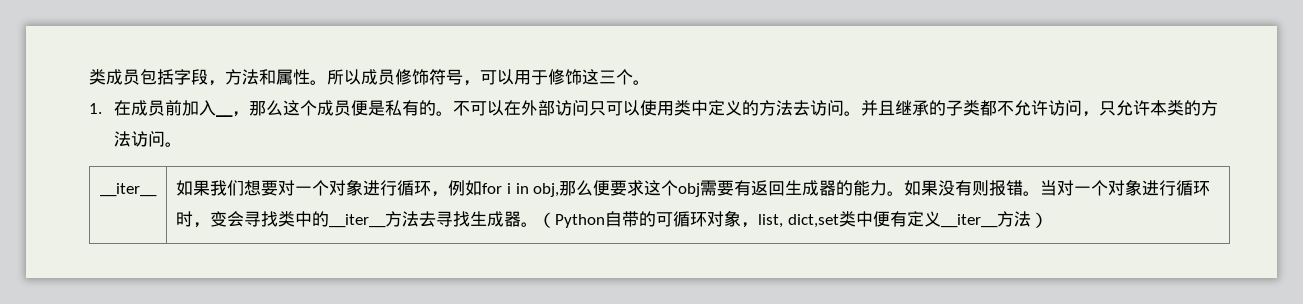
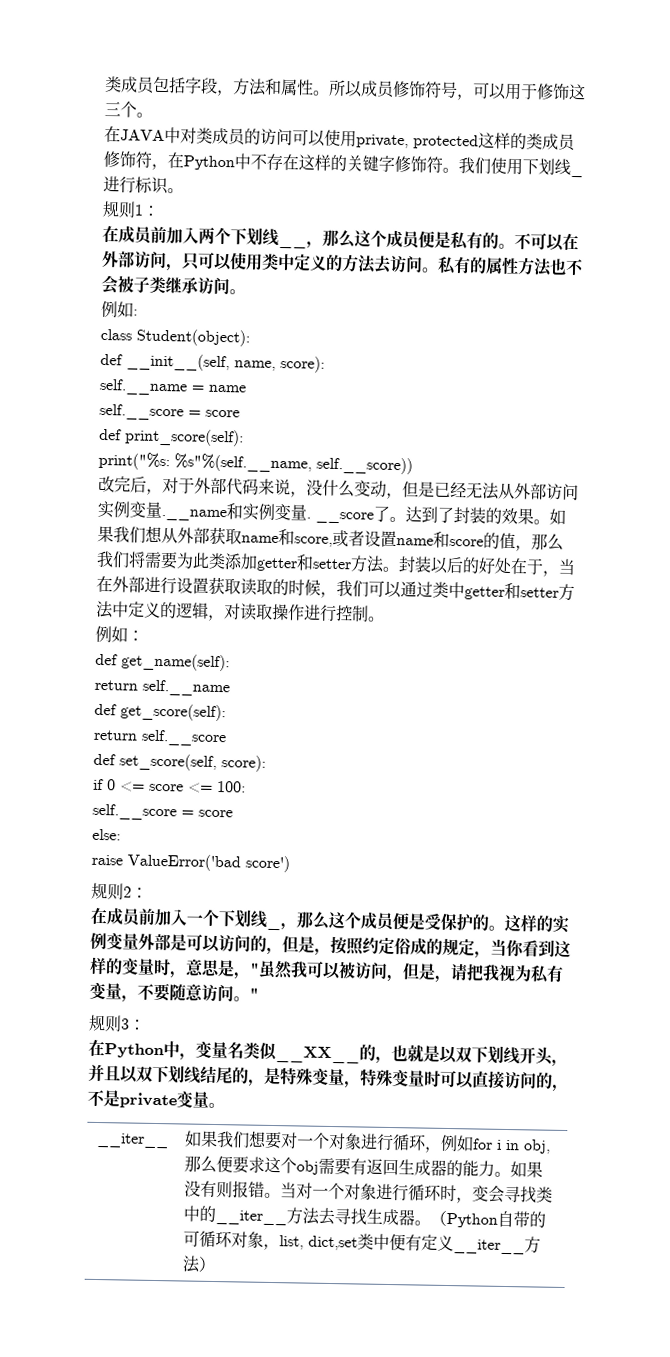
[89,100,216,116] 1.在成员前加入 -> [104,125,576,152] [103,150,583,178] [103,175,184,195] [102,200,160,219] [102,224,279,246] 在JAVA中对类成员的访问可以使用private, protected这样的类成员修饰符，在Python中不存在这样的关键字修饰符。我们使用下划线_进行标识。 // 规则1： // 在成员前加入两个下划线
(589, 108) none -> [165,264,183,272] ，
[860,100,1218,117] [113,131,165,147] 并且继承的子类都不允许访问，只允许本类的方法访问 -> [437,256,584,277] [101,274,246,295] [101,300,138,318] [100,328,250,347] [100,353,325,373] [99,378,246,396] [99,403,240,421] [99,428,244,447] [98,451,413,475] [98,475,579,501] [97,500,566,525] [97,525,564,552] [96,550,576,577] [96,575,575,602] [96,600,385,623] [95,625,144,643] [95,653,230,672] [94,679,230,697] [94,703,226,722] [93,729,227,747] [93,753,266,772] [93,778,246,793] [92,803,233,821] [92,828,121,841] [91,853,290,873] [91,882,148,901] [90,906,570,934] [90,932,571,959] [89,956,564,984] [89,981,259,1003] [88,1014,146,1033] [88,1038,568,1068] [88,1063,569,1093] [87,1089,209,1109] 私有的属性方法也不会被子类继承访问。 // 例如: // class Student(object): // def __init__(self, name, score): // self.__name = name // self.__score = score // def print_score(self): // print("%s: %s"%(self.__name, self.__score)) // 改完后，对于外部代码来说，没什么变动，但是已经无法从外部访问实例变量.__name和实例变量. __score了。达到了封装的效果。如果我们想从外部获取name和score,或者设置name和score的值，那么我们将需要为此类添加getter和setter方法。封装以后的好处在于，当在外部进行设置获取读取的时候，我们可以通过类中getter和setter方法中定义的逻辑，对读取操作进行控制。 // 例如： // def get_name(self): // return self.__name // def get_score(self): // return self.__score // def set_score(self, score): // if 0 <= score <= 100: // self.__score = score // else: // raise ValueError('bad score') // 规则2： // 在成员前加入一个下划线_，那么这个成员便是受保护的。这样的实例变量外部是可以访问的，但是，按照约定俗成的规定，当你看到这样的变量时，意思是，"虽然我可以被访问，但是，请把我视为私有变量，不要随意访问。" // 规则3： // 在Python中，变量名类似__XX__的，也就是以双下划线开头，并且以双下划线结尾的，是特殊变量，特殊变量时可以直接访问的，不是private变量

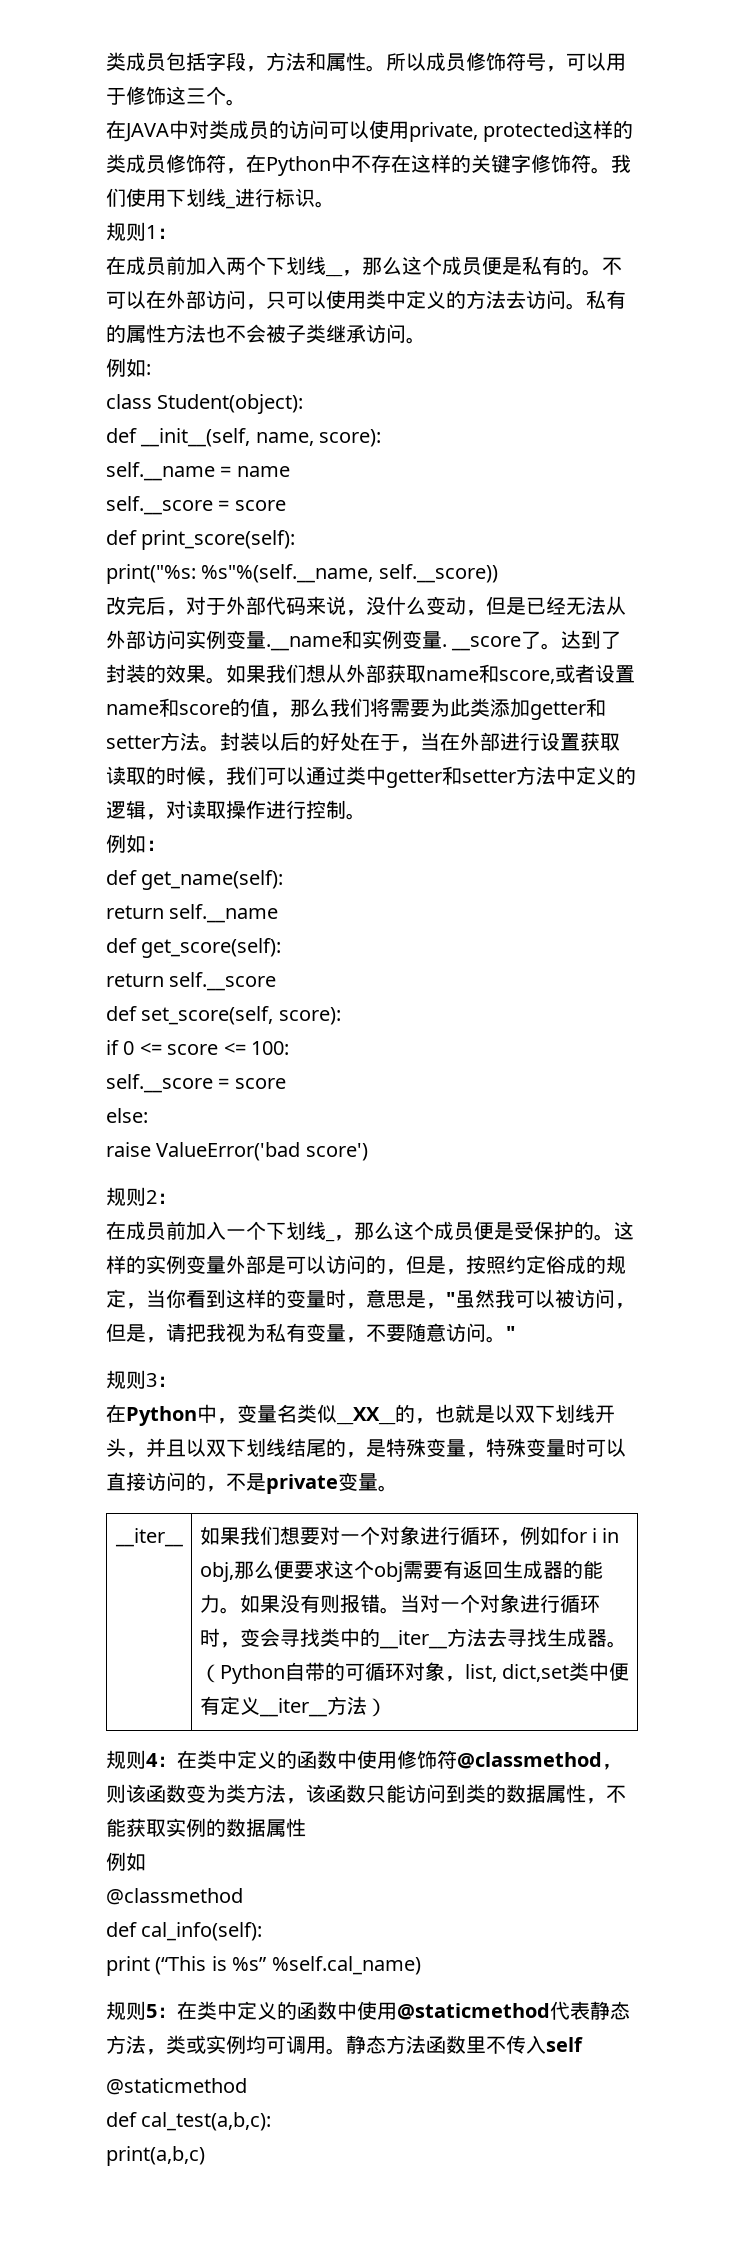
(216, 1264) none -> [106,1750,622,1770] [106,1784,626,1804] [106,1818,306,1837] [106,1852,146,1871] [106,1888,243,1905] [106,1922,263,1941] [106,1956,421,1976] [106,2001,630,2020] [106,2035,583,2055] [106,2078,247,2095] [106,2112,272,2131] [106,2146,205,2166] // 规则4：在类中定义的函数中使用修饰符@classmethod，则该函数变为类方法，该函数只能访问到类的数据属性，不能获取实例的数据属性 // 例如 // @classmethod // def cal_info(self): // print (“This is %s” %self.cal_name) // 规则5：在类中定义的函数中使用@staticmethod代表静态方法，类或实例均可调用。静态方法函数里不传入self // @staticmethod // def cal_test(a,b,c): // print(a,b,c)

